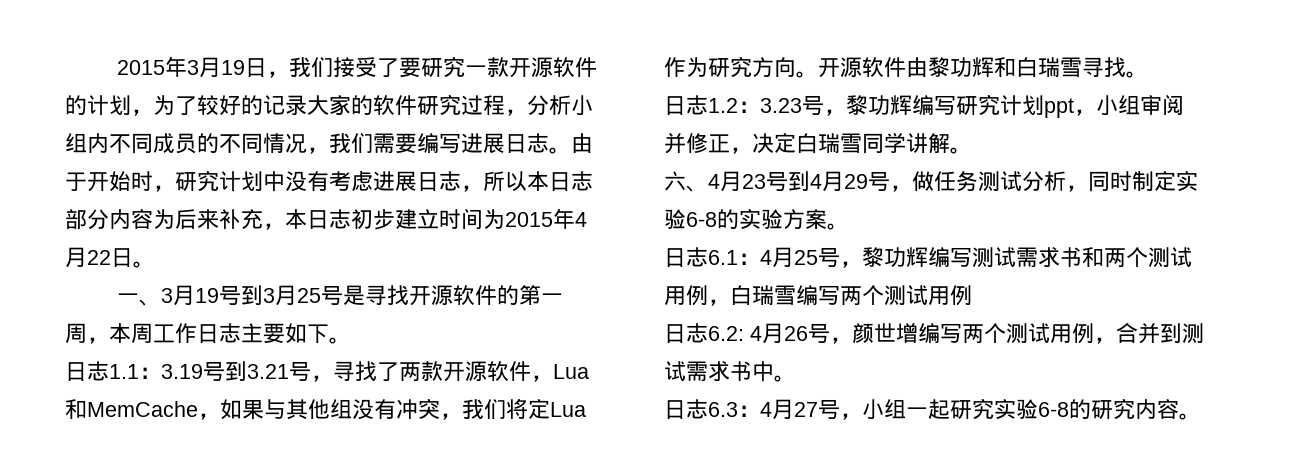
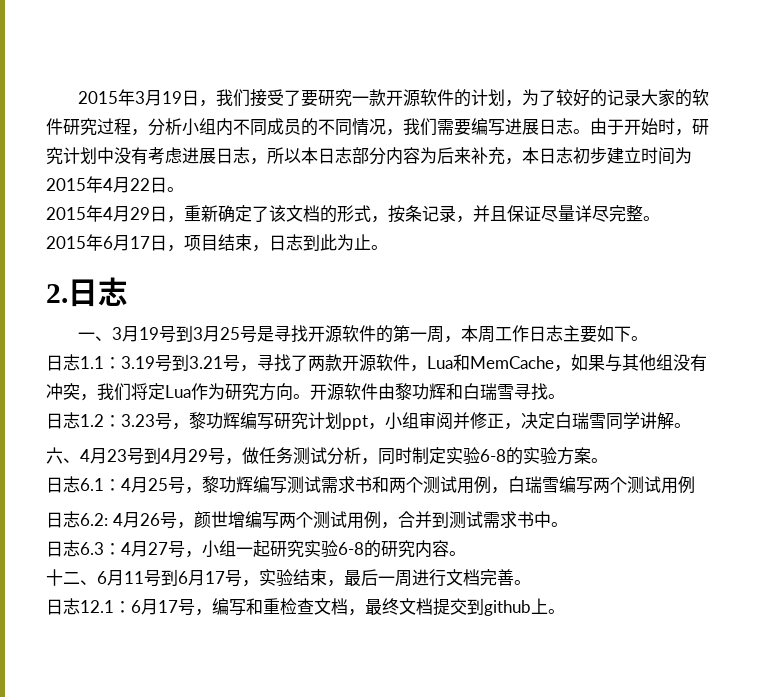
(155, 264) none -> [46,205,660,223] [46,234,388,252] [46,277,128,307] // 2015年4月29日，重新确定了该文档的形式，按条记录，并且保证尽量详尽完整。 // 2015年6月17日，项目结束，日志到此为止。 // 2.日志
(1201, 416) none -> [46,569,531,587] [46,598,565,616] // 十二、6月11号到6月17号，实验结束，最后一周进行文档完善。 // 日志12.1：6月17号，编写和重检查文档，最终文档提交到github上。

